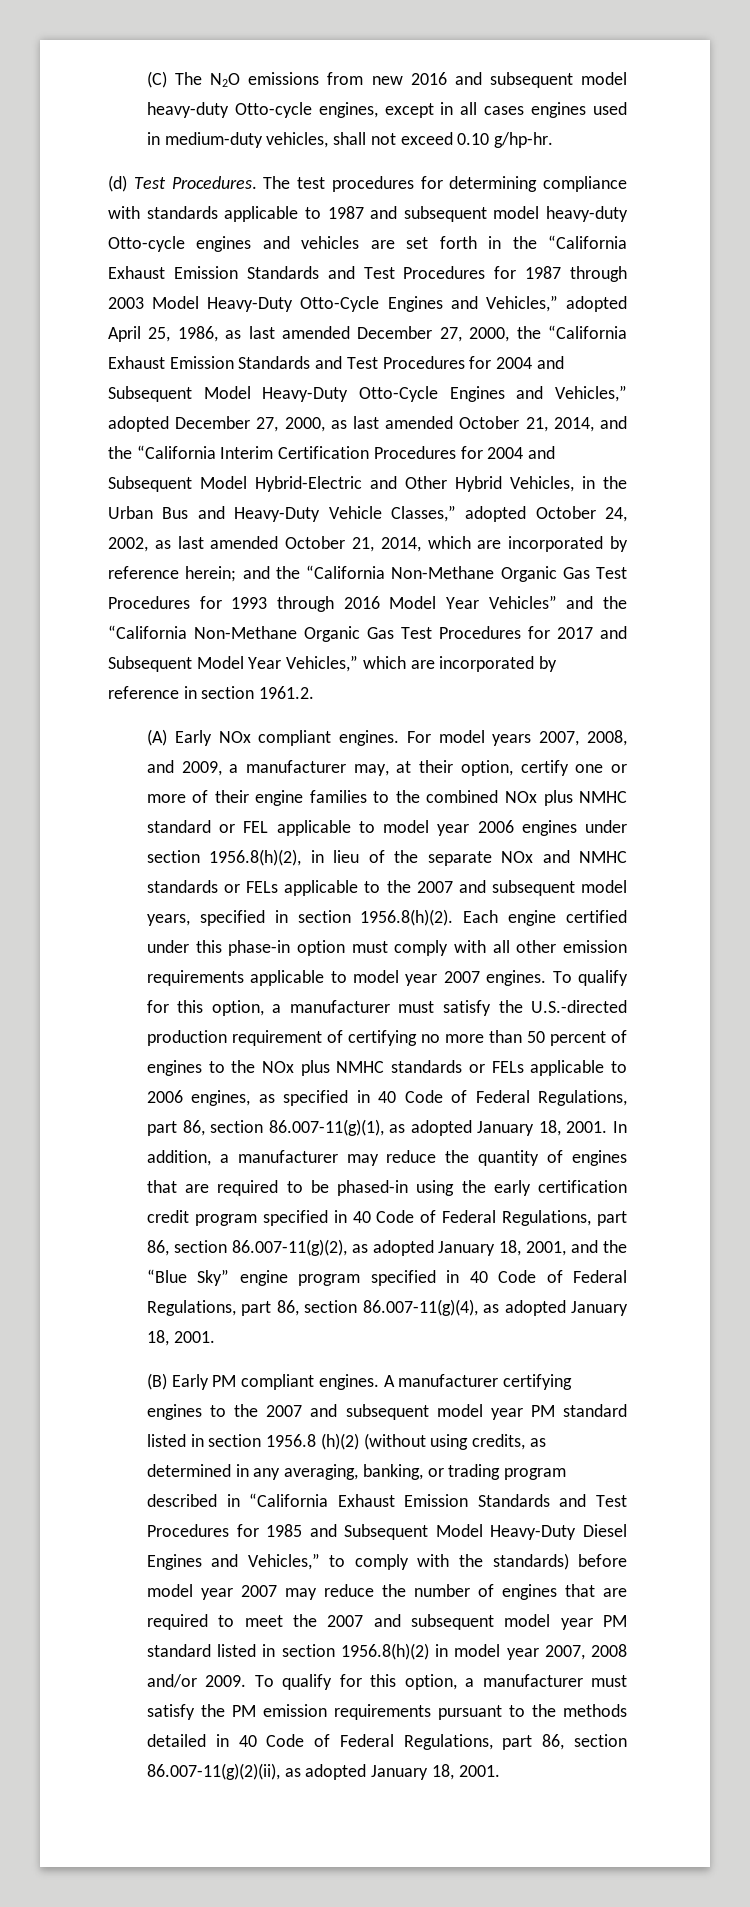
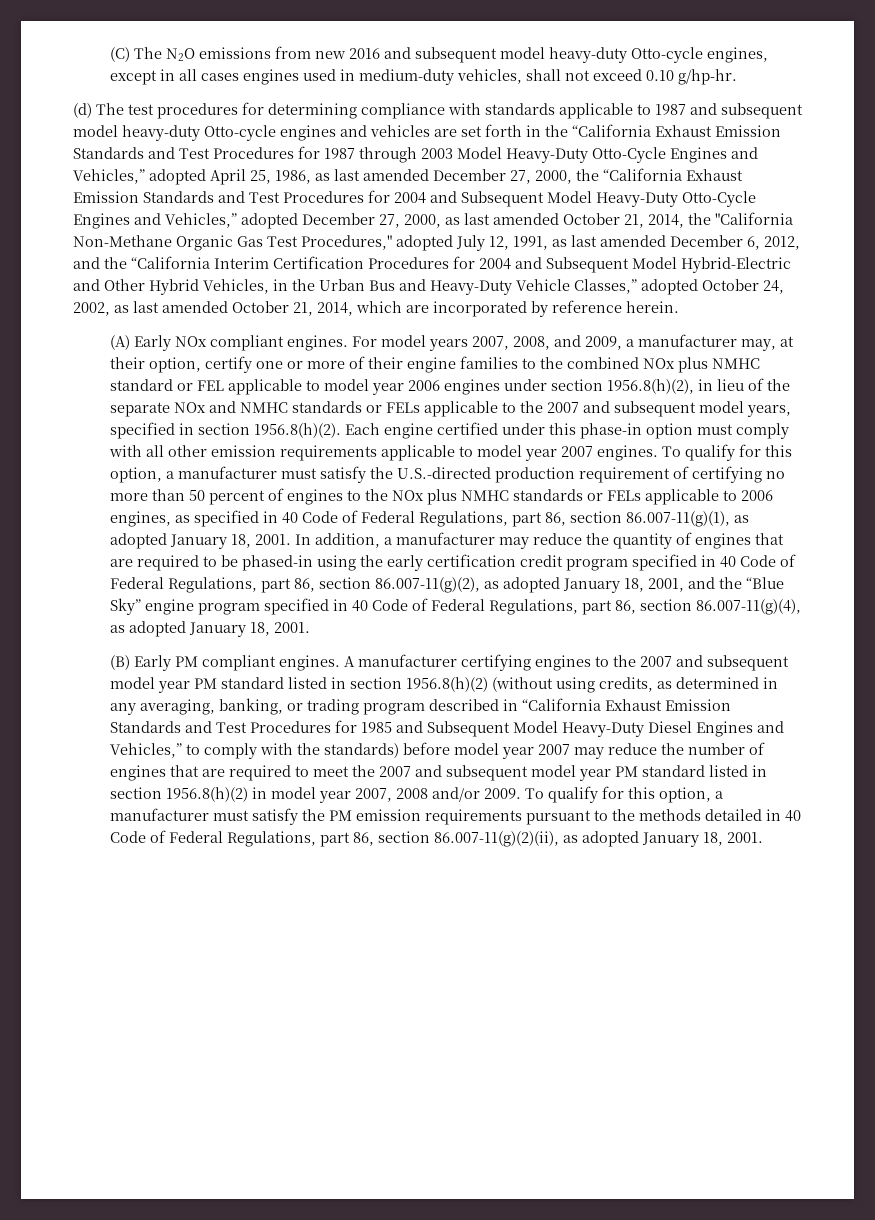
[133,176,257,189] Test Procedures. -> (92, 110) none
(594, 424) none -> [688,212,793,225] [73,235,800,251] the "California Non-Methane Organic Gas Test Procedures," adopted July 12, 1991, as last amended December 6, 2012,
[185,565,627,582] [108,595,627,612] [108,625,627,642] [108,655,558,672] [108,686,315,699] herein; and the “California Non-Methane Organic Gas Test Procedures for 1993 through 2016 Model Year Vehicles” and the “California Non-Methane Organic Gas Test Procedures for 2017 and Subsequent Model Year Vehicles,” which are incorporated by reference in section 1961.2. -> [626,301,679,313] herein.
[266,1433,359,1450] 1956.8 (h)(2) -> [406,677,489,692] 1956.8(h)(2)

